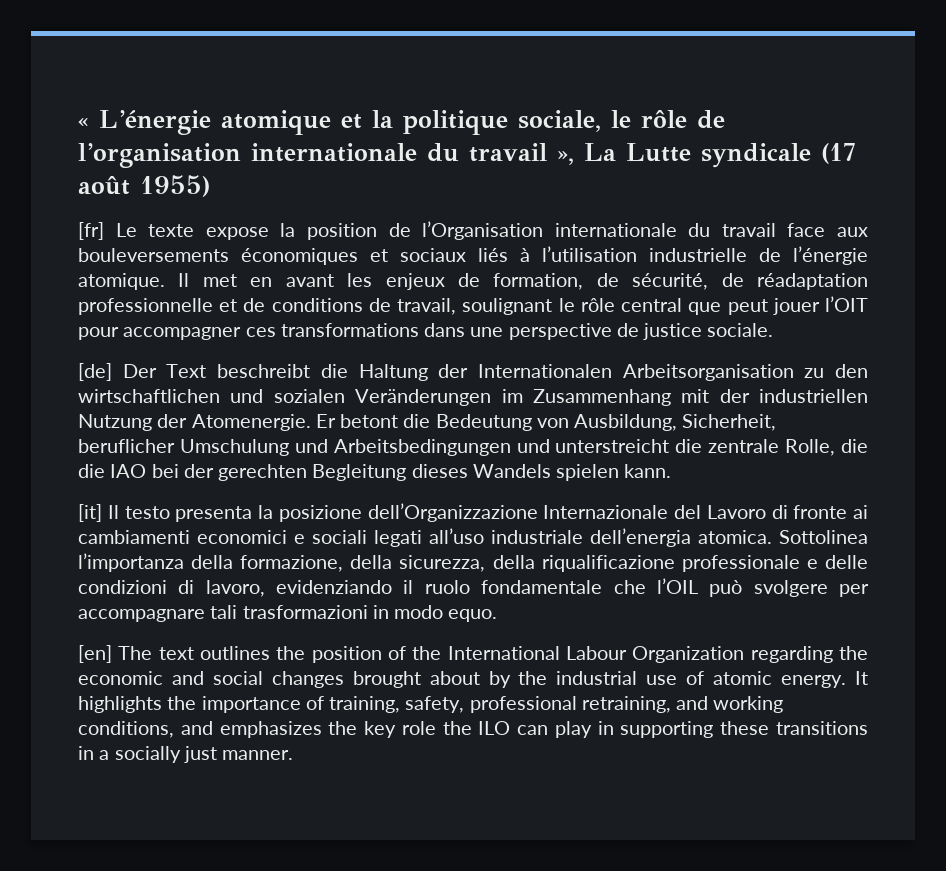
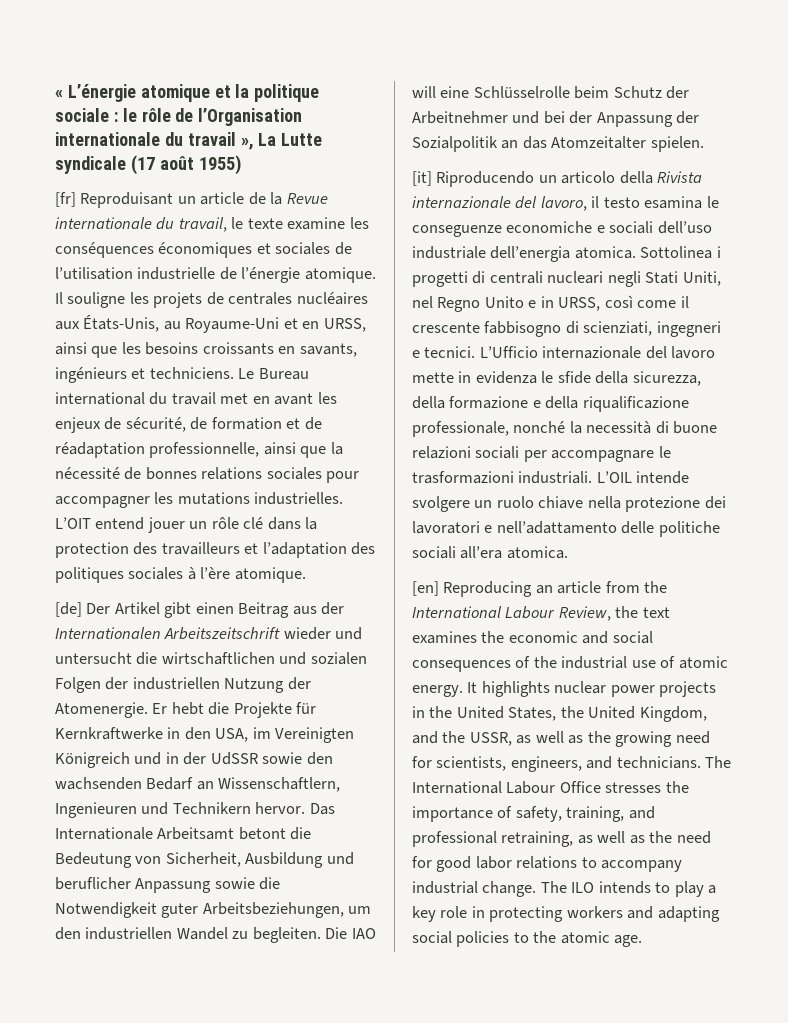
[518,110,601,132] sociale, -> [55,108,118,122] sociale :
[78,143,241,168] l’organisation -> [198,108,303,126] l’Organisation
[115,221,868,240] [78,248,530,265] Le texte expose la position de l’Organisation internationale du travail face aux bouleversements économiques et sociaux liés à -> [80,192,328,208] [55,217,369,232] [55,242,352,258] Reproduisant un article de la Revue internationale du travail, le texte examine les conséquences économiques et sociales de
(190, 280) none -> [67,292,368,308] [55,315,366,333] [55,342,357,358] [55,367,309,383] [55,392,216,405] souligne les projets de centrales nucléaires aux États-Unis, au Royaume-Uni et en URSS, ainsi que les besoins croissants en savants, ingénieurs et techniciens. Le Bureau international du travail
[493,273,868,290] [78,296,869,315] [78,323,774,340] [78,363,869,381] [78,389,710,406] formation, de sécurité, de réadaptation professionnelle et de conditions de travail, soulignant le rôle central que peut jouer l’OIT pour accompagner ces transformations dans une perspective de justice sociale. // [de] Der Text beschreibt die Haltung der Internationalen Arbeitsorganisation zu den wirtschaftlichen und sozialen Veränderungen im Zusammenhang mit -> [125,417,322,432] [55,442,343,458] [55,467,360,483] [55,492,344,508] [55,517,318,533] [55,542,376,558] [55,567,306,583] [55,602,345,618] [55,627,363,640] [55,652,367,665] [55,677,101,693] sécurité, de formation et de réadaptation professionnelle, ainsi que la nécessité de bonnes relations sociales pour accompagner les mutations industrielles. L’OIT entend jouer un rôle clé dans la protection des travailleurs et l’adaptation des politiques sociales à l’ère atomique. // [de] Der Artikel gibt einen Beitrag aus der Internationalen Arbeitszeitschrift wieder und untersucht die wirtschaftlichen und sozialen Folgen
[340,414,777,431] [78,439,869,456] [78,464,672,481] [78,503,868,522] [78,528,868,547] [78,553,868,572] [78,578,870,597] [78,605,498,622] [78,645,868,663] [78,671,511,688] betont die Bedeutung von Ausbildung, Sicherheit, beruflicher Umschulung und Arbeitsbedingungen und unterstreicht die zentrale Rolle, die die IAO bei der gerechten Begleitung dieses Wandels spielen kann. // [it] Il testo presenta la posizione dell’Organizzazione Internazionale del Lavoro di fronte ai cambiamenti economici e sociali legati all’uso industriale dell’energia atomica. Sottolinea l’importanza della formazione, della sicurezza, della riqualificazione professionale e delle condizioni di lavoro, evidenziando il ruolo fondamentale che l’OIL può svolgere per accompagnare tali trasformazioni in modo equo. // [en] The text outlines the position of the International Labour Organization regarding the economic and social changes brought about by -> [171,702,317,718] [55,727,355,743] [55,752,333,768] [55,777,341,792] [55,802,335,818] [55,827,312,840] [55,852,354,868] [55,877,281,893] [55,902,372,918] [55,927,376,943] [412,86,690,99] [412,111,700,127] [412,136,704,152] [412,171,703,187] [412,196,719,211] [412,221,712,237] [412,246,721,262] [412,271,721,287] [412,295,689,312] [412,321,721,337] [412,346,716,359] [412,371,701,386] [412,396,689,412] [412,421,718,437] [412,446,671,462] [412,471,690,484] [412,496,726,512] [412,521,720,537] [412,546,568,559] [412,581,668,597] [412,606,670,621] [412,631,653,644] [412,656,531,672] hebt die Projekte für Kernkraftwerke in den USA, im Vereinigten Königreich und in der UdSSR sowie den wachsenden Bedarf an Wissenschaftlern, Ingenieuren und Technikern hervor. Das Internationale Arbeitsamt betont die Bedeutung von Sicherheit, Ausbildung und beruflicher Anpassung sowie die Notwendigkeit guter Arbeitsbeziehungen, um den industriellen Wandel zu begleiten. Die IAO will eine Schlüsselrolle beim Schutz der Arbeitnehmer und bei der Anpassung der Sozialpolitik an das Atomzeitalter spielen. // [it] Riproducendo un articolo della Rivista internazionale del lavoro, il testo esamina le conseguenze economiche e sociali dell’uso industriale dell’energia atomica. Sottolinea i progetti di centrali nucleari negli Stati Uniti, nel Regno Unito e in URSS, così come il crescente fabbisogno di scienziati, ingegneri e tecnici. L’Ufficio internazionale del lavoro mette in evidenza le sfide della sicurezza, della formazione e della riqualificazione professionale, nonché la necessità di buone relazioni sociali per accompagnare le trasformazioni industriali. L’OIL intende svolgere un ruolo chiave nella protezione dei lavoratori e nell’adattamento delle politiche sociali all’era atomica. // [en] Reproducing an article from the International Labour Review, the text examines the economic and social consequences of
[167,696,784,713] [78,721,868,738] [78,746,294,763] the importance of training, safety, professional retraining, and working conditions, and emphasizes the key role the ILO can play in supporting these transitions in a socially just manner. -> [554,681,717,697] [412,706,707,722] [412,731,710,747] [412,756,732,772] [412,781,689,794] [412,806,655,822] [412,831,711,847] [412,856,683,872] [412,881,717,897] [412,906,720,922] [412,931,643,947] nuclear power projects in the United States, the United Kingdom, and the USSR, as well as the growing need for scientists, engineers, and technicians. The International Labour Office stresses the importance of safety, training, and professional retraining, as well as the need for good labor relations to accompany industrial change. The ILO intends to play a key role in protecting workers and adapting social policies to the atomic age.

